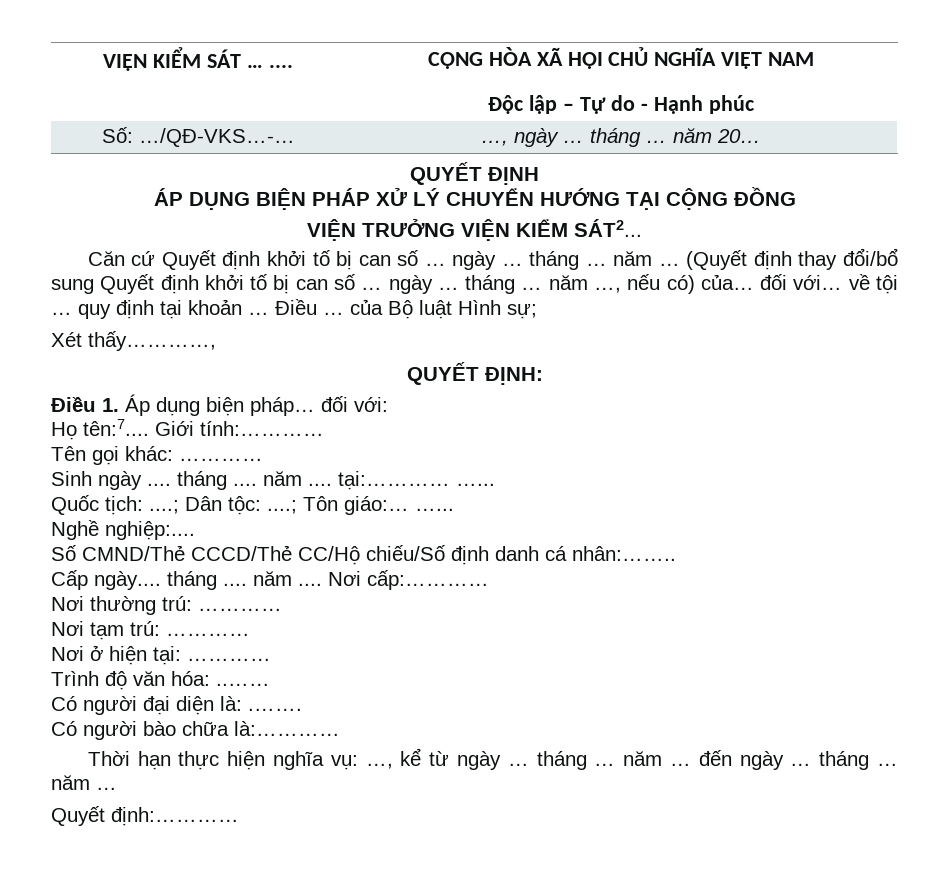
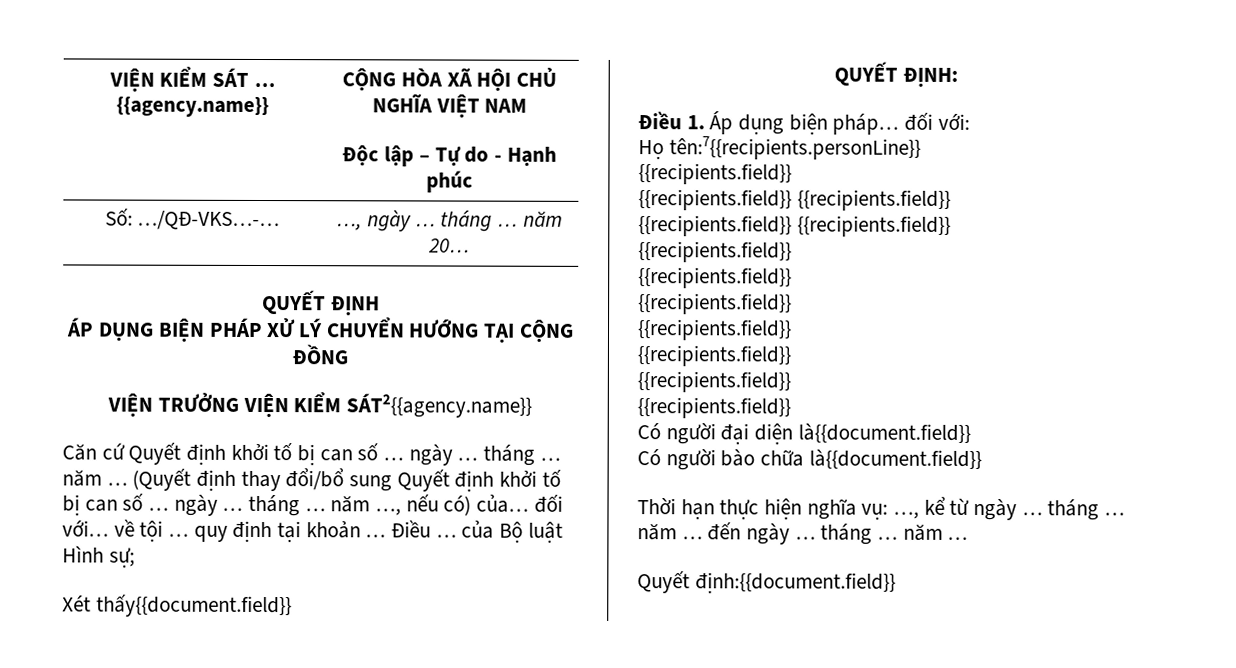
[268,65,293,68] .... -> [116,96,269,118] {{agency.name}}
[574,219,642,237] SÁT2... -> [345,393,532,418] SÁT2{{agency.name}}
[88,331,216,351] thấy…………, -> [95,594,292,618] thấy{{document.field}}
[83,419,324,436] [51,446,263,465] [51,471,495,490] [51,495,454,515] [51,520,195,540] [51,545,676,565] [51,570,489,590] [51,596,282,615] [51,621,250,640] [51,645,271,665] [51,671,270,690] tên:7.... Giới tính:………… // Tên gọi khác: ………… // Sinh ngày .... tháng .... năm .... tại:………… …... // Quốc tịch: ....; Dân tộc: ....; Tôn giáo:… …... // Nghề nghiệp:.... // Số CMND/Thẻ CCCD/Thẻ CC/Hộ chiếu/Số định danh cá nhân:…….. // Cấp ngày.... tháng .... năm .... Nơi cấp:………… // Nơi thường trú: ………… // Nơi tạm trú: ………… // Nơi ở hiện tại: ………… // Trình độ văn hóa: ..…… -> [668,136,921,160] [638,163,792,185] [638,189,951,211] [638,215,951,237] [638,241,792,263] [638,267,792,289] [638,293,792,315] [637,319,792,341] [637,345,791,367] [637,371,791,393] [637,397,791,419] tên:7{{recipients.personLine}} // {{recipients.field}} // {{recipients.field}} {{recipients.field}} // {{recipients.field}} {{recipients.field}} // {{recipients.field}} // {{recipients.field}} // {{recipients.field}} // {{recipients.field}} // {{recipients.field}} // {{recipients.field}} // {{recipients.field}}
[220,696,302,711] là: .……. -> [797,423,971,443] là{{document.field}}
[234,721,340,736] là:………… -> [808,449,982,470] là{{document.field}}
[111,807,239,826] định:………… -> [694,572,896,594] định:{{document.field}}

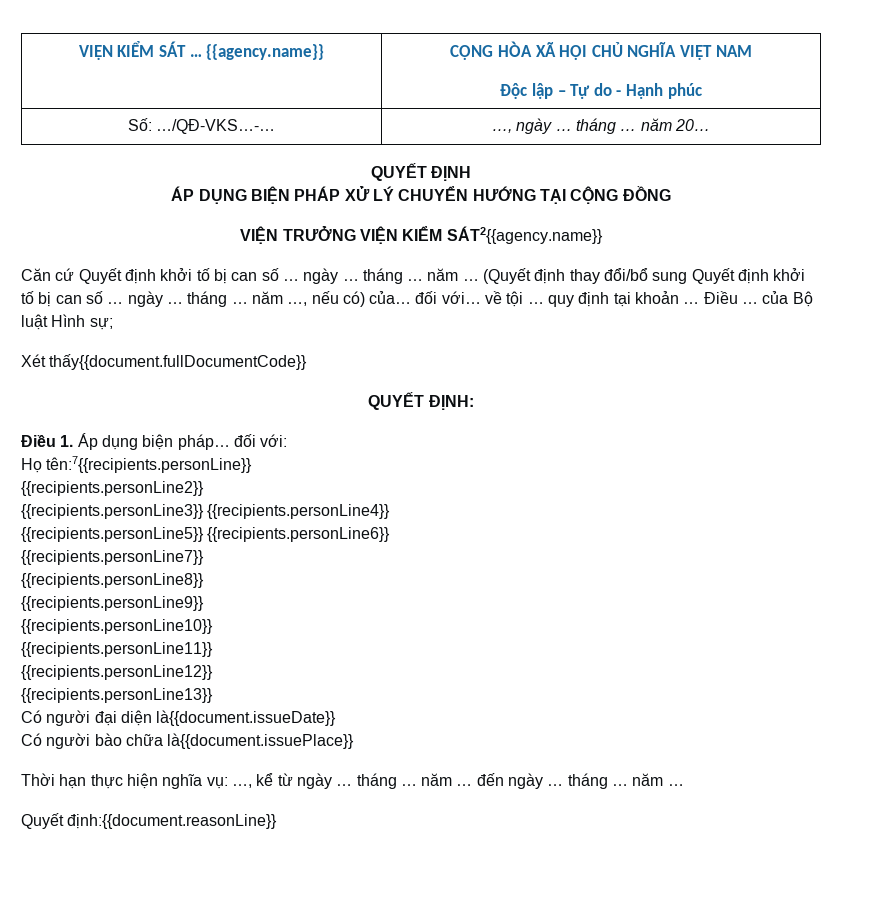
[95,594,292,618] thấy{{document.field}} -> [49,354,308,370] thấy{{document.fullDocumentCode}}
[638,163,792,185] [638,189,951,211] [638,215,951,237] [638,241,792,263] [638,267,792,289] [638,293,792,315] [637,319,792,341] [637,345,791,367] [637,371,791,393] [637,397,791,419] {{recipients.field}} // {{recipients.field}} {{recipients.field}} // {{recipients.field}} {{recipients.field}} // {{recipients.field}} // {{recipients.field}} // {{recipients.field}} // {{recipients.field}} // {{recipients.field}} // {{recipients.field}} // {{recipients.field}} -> [21,481,204,496] [21,504,391,519] [21,527,391,542] [21,550,204,565] [21,573,204,588] [21,596,204,611] [21,619,213,634] [21,642,213,657] [21,665,213,680] [21,688,213,703] {{recipients.personLine2}} // {{recipients.personLine3}} {{recipients.personLine4}} // {{recipients.personLine5}} {{recipients.personLine6}} // {{recipients.personLine7}} // {{recipients.personLine8}} // {{recipients.personLine9}} // {{recipients.personLine10}} // {{recipients.personLine11}} // {{recipients.personLine12}} // {{recipients.personLine13}}
[797,423,971,443] là{{document.field}} -> [156,710,337,726] là{{document.issueDate}}
[808,449,982,470] là{{document.field}} -> [167,733,355,749] là{{document.issuePlace}}
[694,572,896,594] định:{{document.field}} -> [67,814,278,829] định:{{document.reasonLine}}

